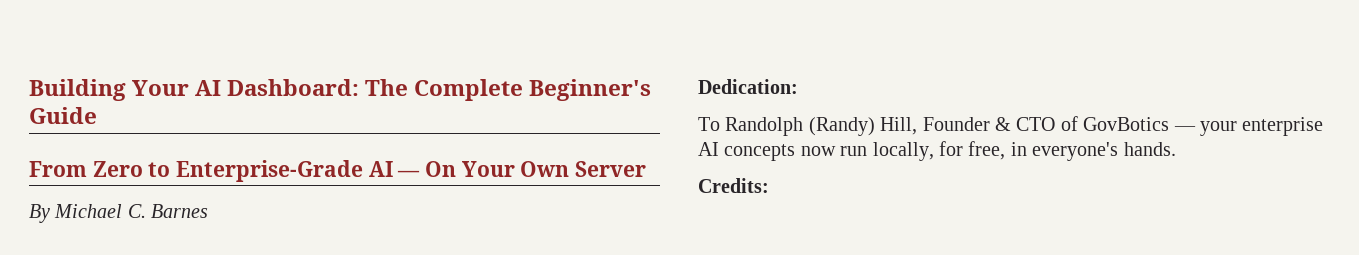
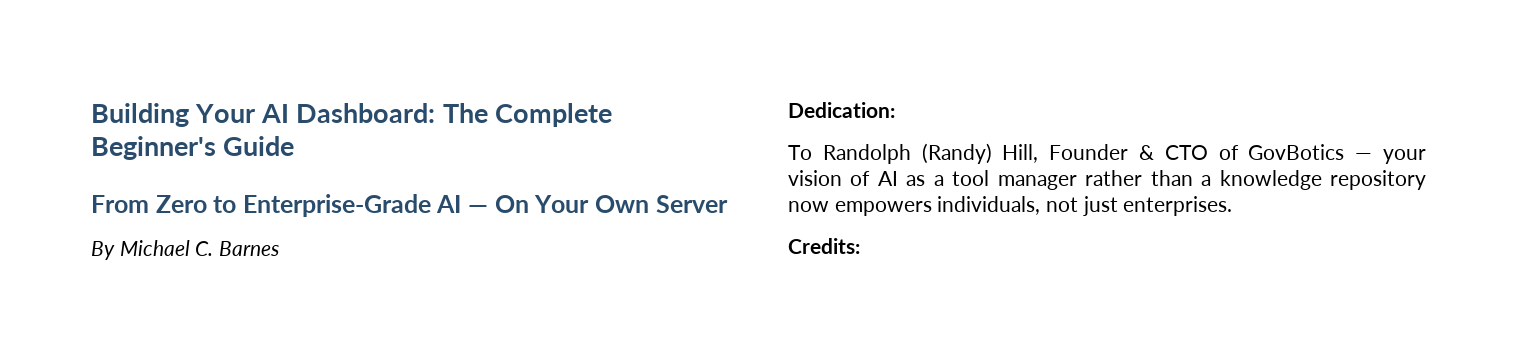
[1242,117,1324,136] [698,141,1176,161] enterprise AI concepts now run locally, for free, in everyone's hands. -> [788,170,1426,190] [788,196,1233,216] vision of AI as a tool manager rather than a knowledge repository now empowers individuals, not just enterprises.

